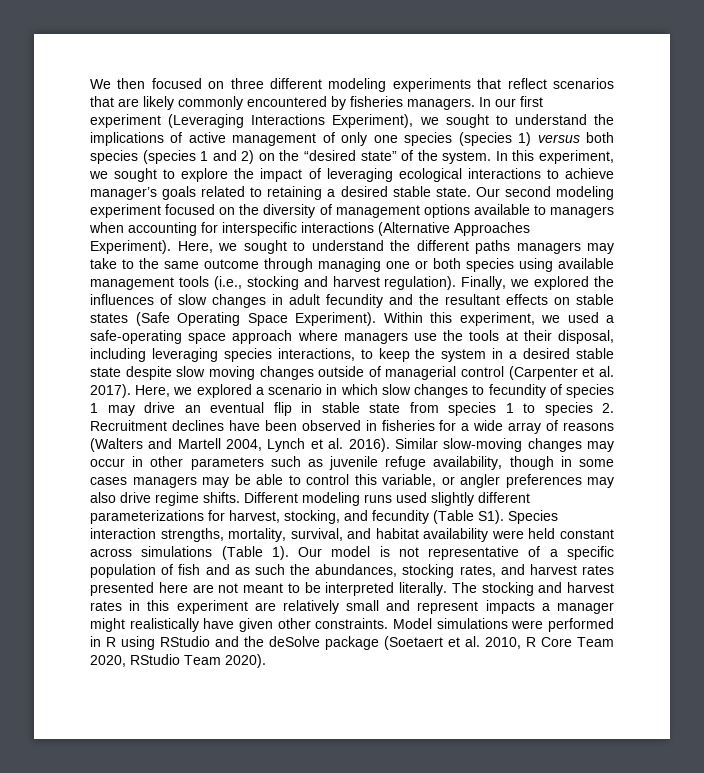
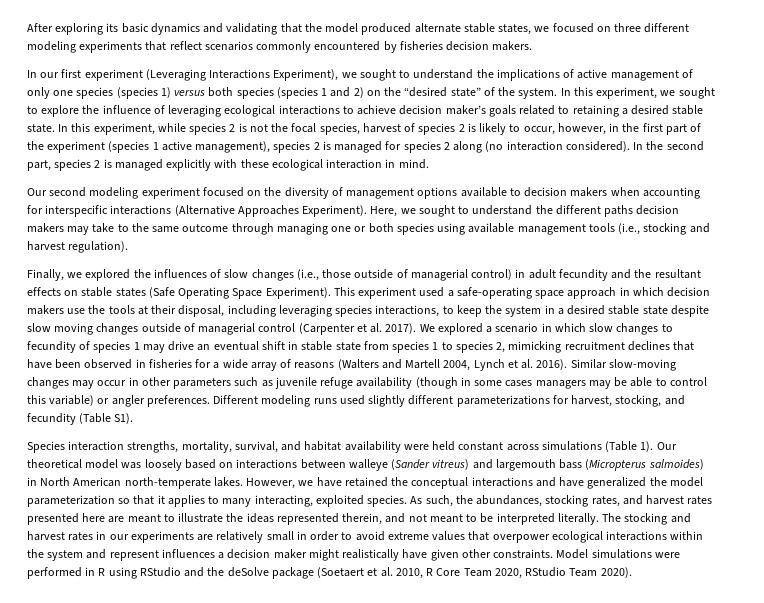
[90,78,146,89] We then -> [27,23,550,35] After exploring its basic dynamics and validating that the model produced alternate stable states, we
[90,96,174,110] that are likely -> (253, 46) none
[407,98,475,110] managers. -> [446,41,533,51] decision makers. //
[260,168,303,182] impact -> [102,105,151,114] influence
[90,187,157,200] manager’s -> [399,105,486,115] decision maker’s
(471, 192) none -> [58,123,702,135] [27,141,704,153] [27,159,429,171] In this experiment, while species 2 is not the focal species, harvest of species 2 is likely to occur, however, in the first part of the experiment (species 1 active management), species 2 is managed for species 2 along (no interaction considered). In the second part, species 2 is managed explicitly with these ecological interaction in mind. //
[550,206,614,218] managers -> [524,187,608,197] decision makers
[516,242,581,254] managers -> [636,205,680,215] [27,223,64,233] decision makers
(457, 283) none -> (129, 247) //
(266, 301) none -> [296,269,513,281] (i.e., those outside of managerial control)
[383,312,560,326] Within this experiment, we -> [333,287,417,299] This experiment
[297,330,408,344] where managers -> [619,287,711,297] [27,305,64,315] in which decision makers
[135,385,193,397] Here, we -> [419,324,435,332] We
[273,402,292,416] flip -> [261,341,285,350] shift
[602,403,614,413] [90,420,224,431] 2. Recruitment declines -> [496,341,695,353] 2, mimicking recruitment declines that
[433,456,554,470] availability, though -> [356,377,458,389] availability (though
[382,474,436,487] variable, -> [49,395,95,406] variable)
[505,474,614,488] [90,492,240,506] preferences may also drive regime shifts. -> [146,395,210,407] preferences.
(504, 517) none -> (134, 418) //
[331,546,614,560] [90,564,285,578] model is not representative of a specific population of fish and as such -> [27,459,704,471] [27,477,703,489] [27,495,453,507] theoretical model was loosely based on interactions between walleye (Sander vitreus) and largemouth bass (Micropterus salmoides) in North American north-temperate lakes. However, we have retained the conceptual interactions and have generalized the model parameterization so that it applies to many interacting, exploited species. As such,
(214, 588) none -> [127,513,406,525] meant to illustrate the ideas represented therein, and
[147,600,248,614] this experiment -> [109,531,194,543] our experiments
[386,600,614,614] and represent impacts a manager -> [296,531,704,543] [27,549,307,561] in order to avoid extreme values that overpower ecological interactions within the system and represent influences a decision maker

